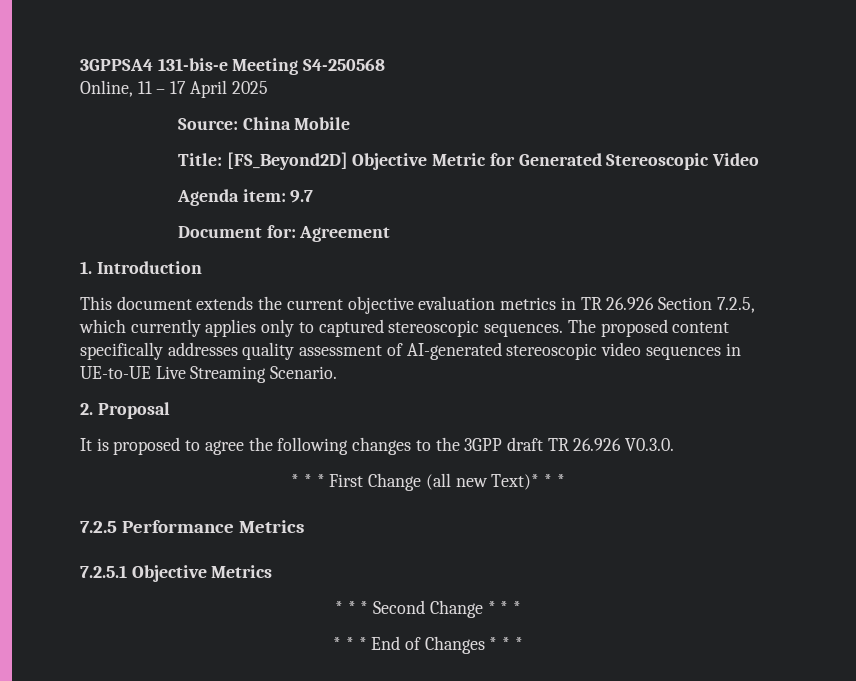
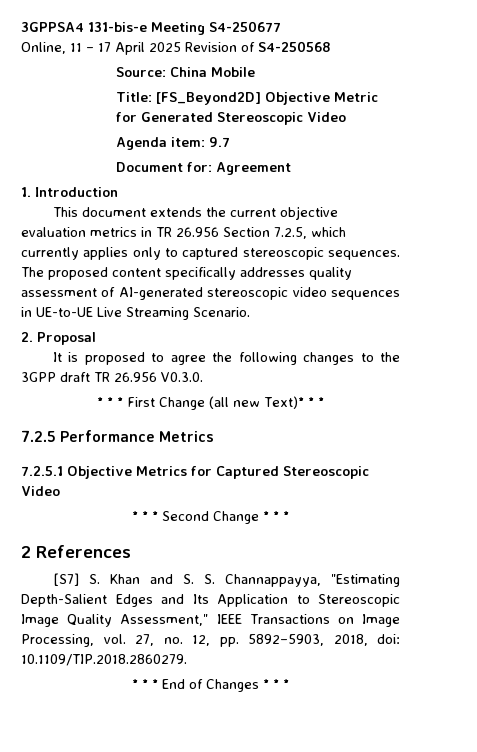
[303,58,386,71] S4-250568 -> [209,21,281,32] S4-250677
(268, 87) none -> [185,41,331,52] Revision of S4-250568
[606,297,655,310] 26.926 -> [176,227,219,237] 26.956
[573,438,622,451] 26.926 -> [114,372,157,382] 26.956
(273, 571) none -> [191,466,369,479] [21,486,60,496] for Captured Stereoscopic Video
(522, 607) none -> [21,545,131,558] [52,573,400,587] [21,594,400,607] [21,614,400,627] [21,634,400,647] [21,654,187,666] // 2 References // [S7] S. Khan and S. S. Channappayya, "Estimating Depth-Salient Edges and Its Application to Stereoscopic Image Quality Assessment," IEEE Transactions on Image Processing, vol. 27, no. 12, pp. 5892–5903, 2018, doi: 10.1109/TIP.2018.2860279.

